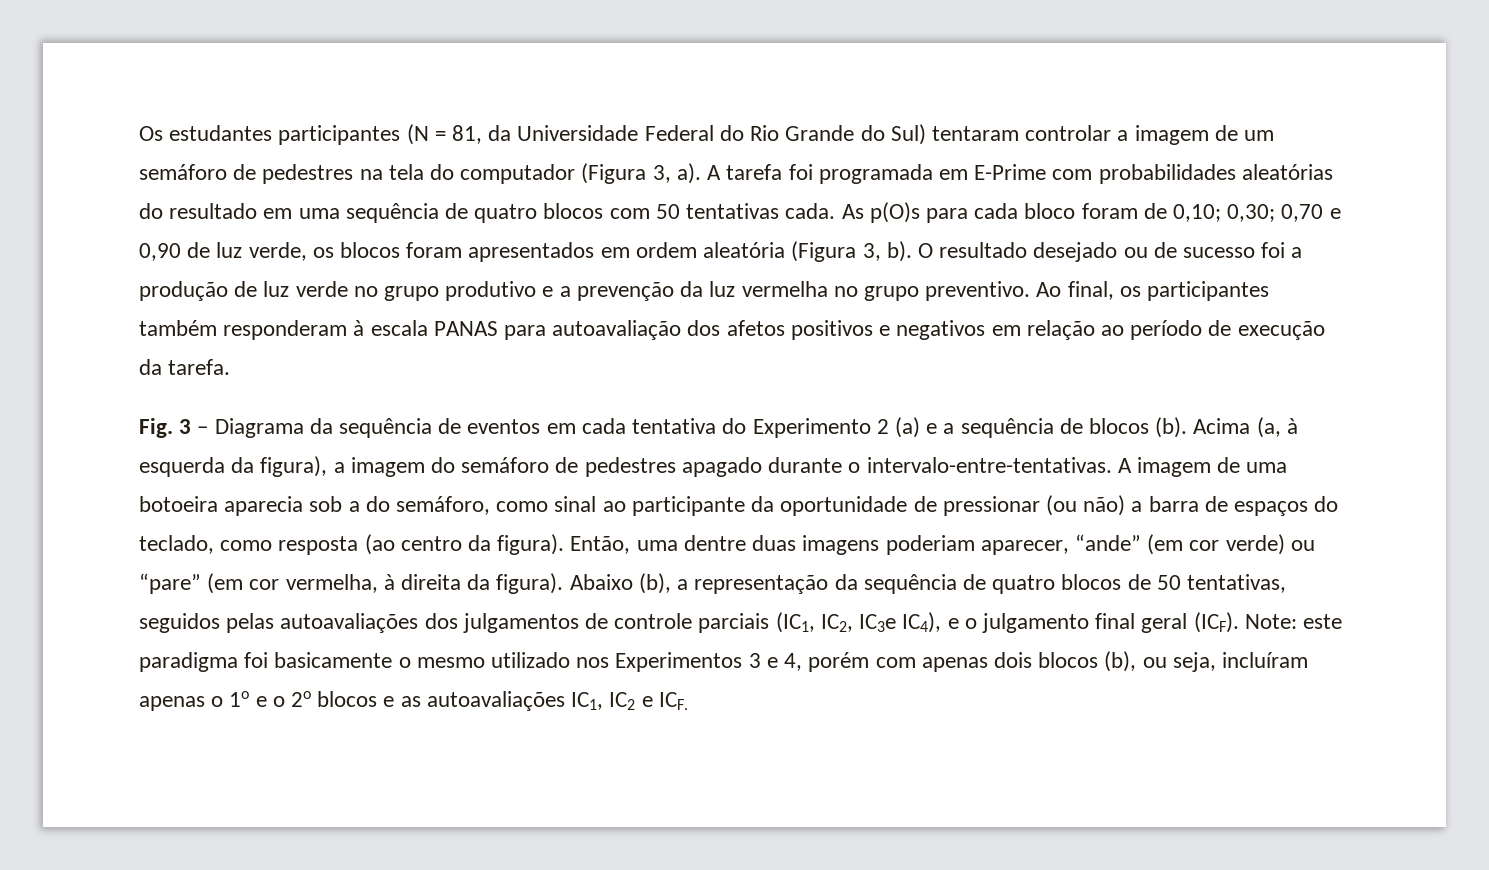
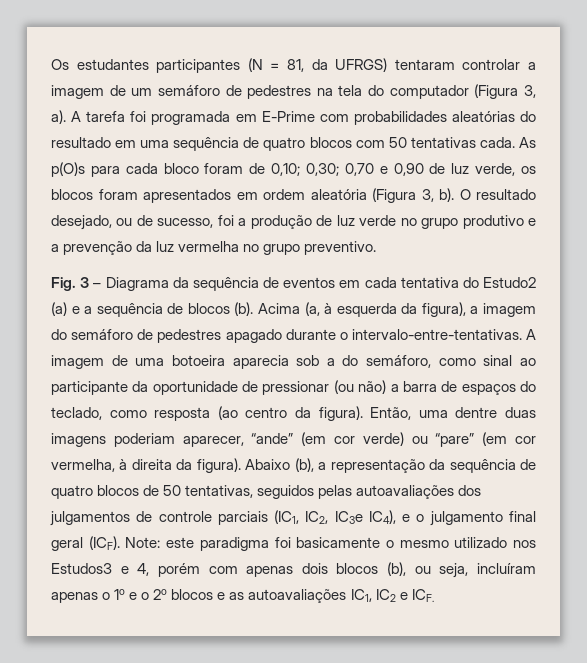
[517,124,926,145] Universidade Federal do Rio Grande do Sul) -> [335,58,388,72] UFRGS)
[1033,242,1118,262] desejado -> [51,215,112,230] desejado,
[1182,247,1255,258] sucesso -> [157,218,214,228] sucesso,
[1036,281,1269,301] [139,320,1325,340] [139,359,231,375] Ao final, os participantes também responderam à escala PANAS para autoavaliação dos afetos positivos e negativos em relação ao período de execução da tarefa. -> (377, 248) none
[752,418,889,438] Experimento 2 -> [483,277,536,288] Estudo2
[615,652,761,672] Experimentos 3 -> [51,563,112,574] Estudos3

